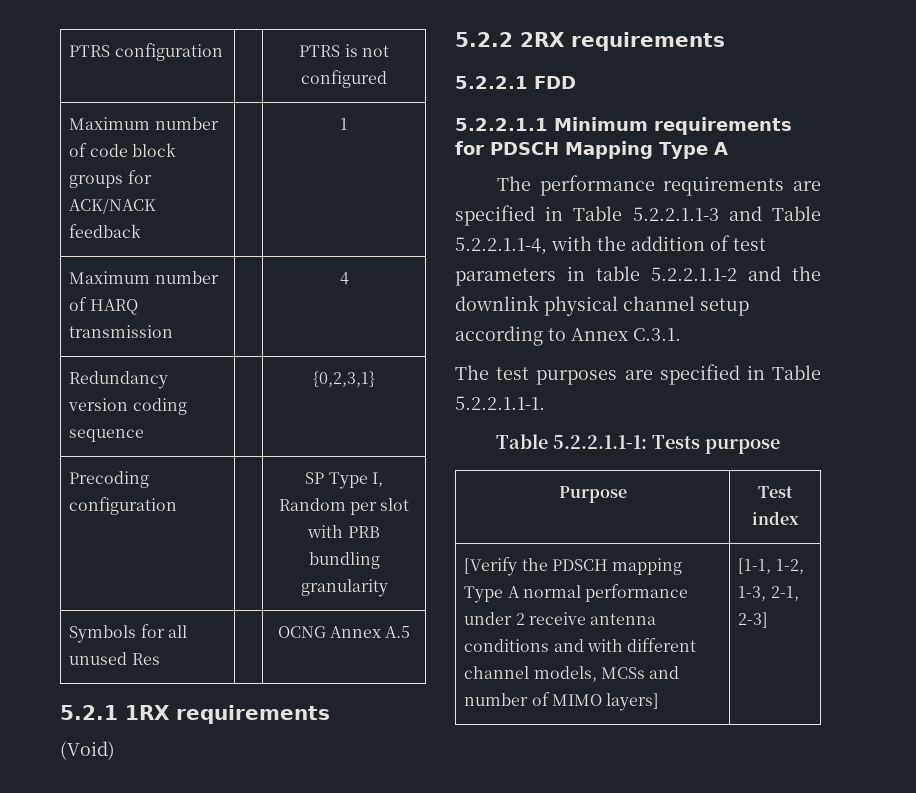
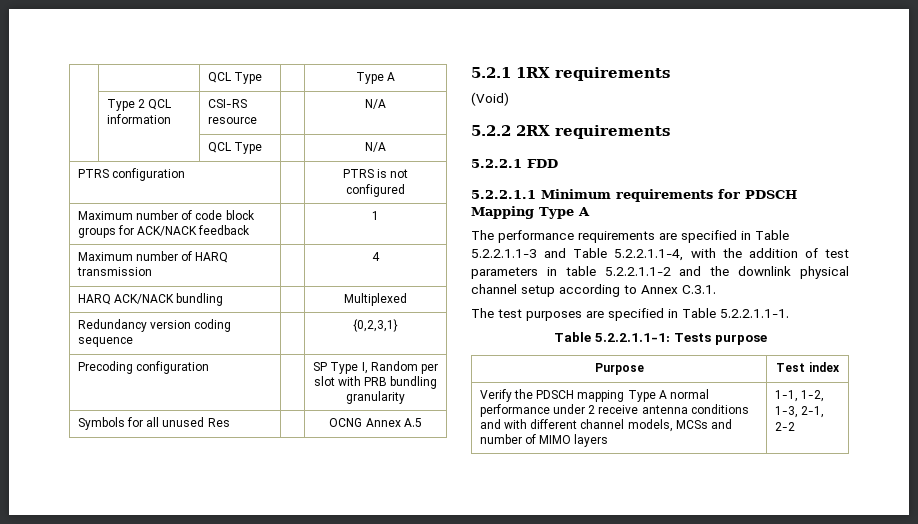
(69, 51) none -> [207,72,262,84] [355,72,396,84] [106,99,172,111] [106,114,171,124] [207,99,247,108] [207,117,257,124] [365,99,386,109] [207,142,262,154] [365,142,386,152] | | QCL Type | | Type A // | Type 2 QCL information | CSI-RS resource | | N/A // | | QCL Type | | N/A //
(349, 278) none -> [77,293,224,306] [344,293,407,306] // HARQ ACK/NACK bundling | | Multiplexed
[464,557,518,576] [Verify -> [479,389,512,402] Verify
[606,693,660,711] [738,558,772,574] layers] | [1-1, -> [574,434,609,447] [774,390,798,402] layers | 1-1,
[738,612,769,628] 2-3] -> [774,422,795,431] 2-2

